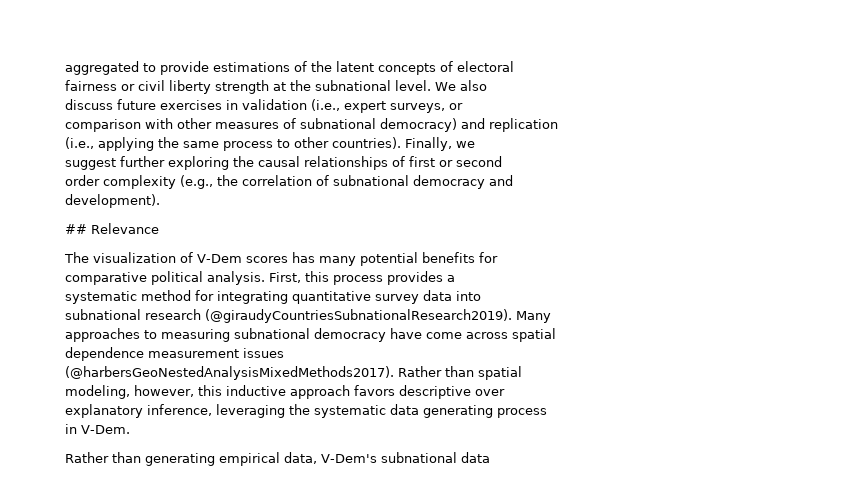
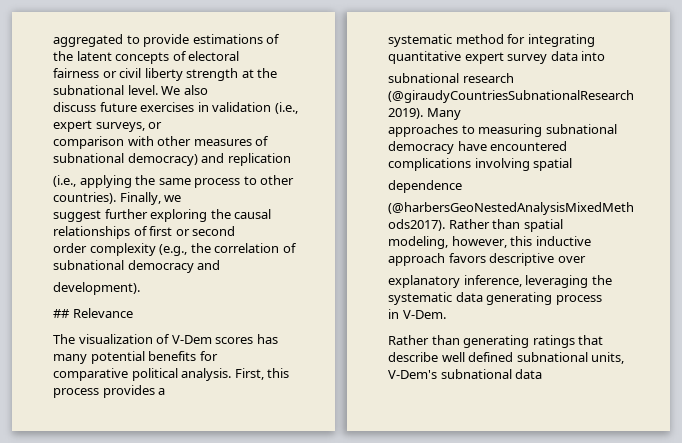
(371, 297) none -> [464,52,504,64] expert
[426,332,508,339] come across -> [490,141,568,151] [388,158,530,171] encountered complications involving
[148,348,284,358] measurement issues -> (462, 186) none
[219,452,317,466] empirical data, -> [532,335,604,348] [388,352,625,364] ratings that describe well defined subnational units,

